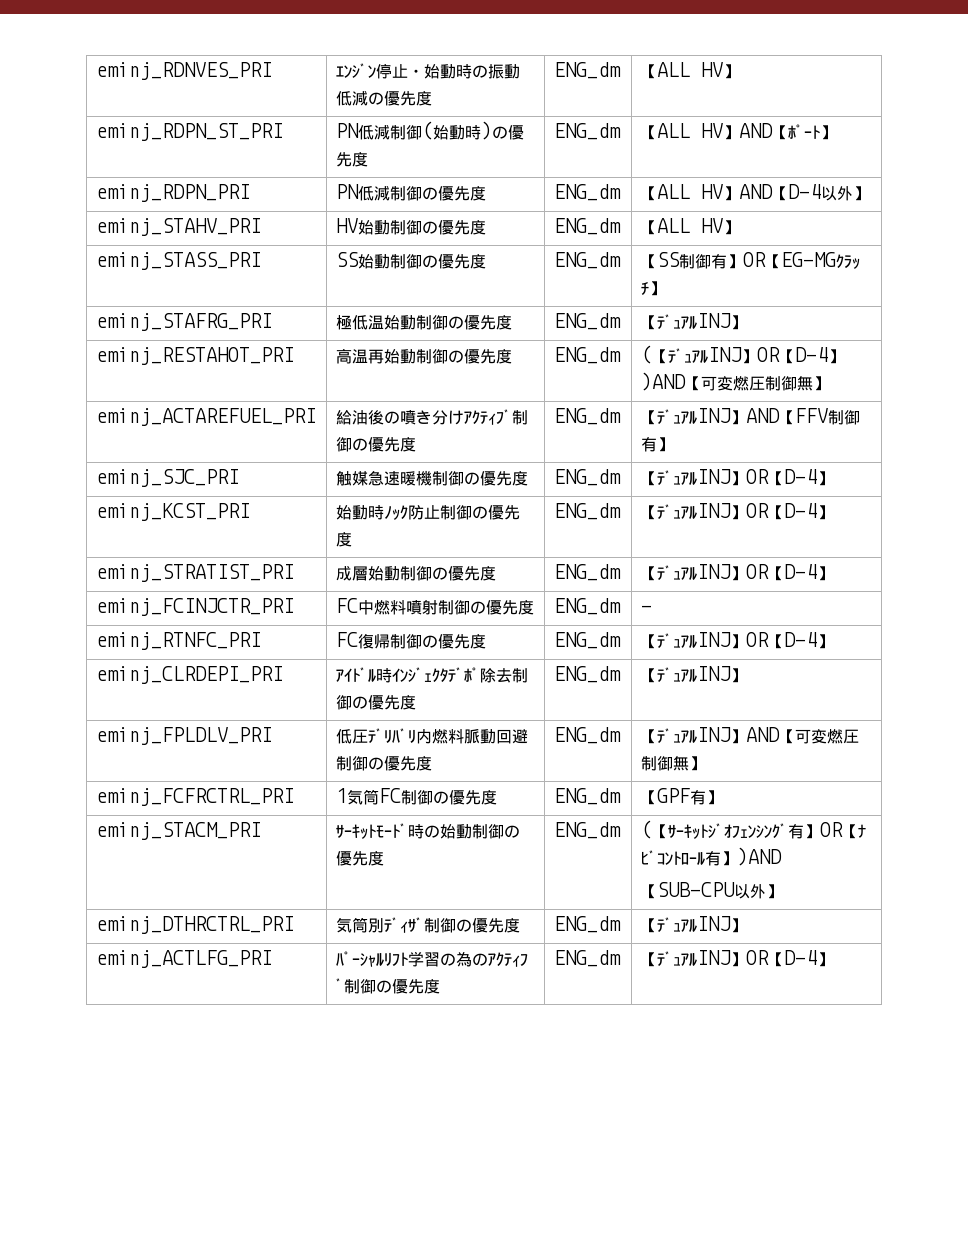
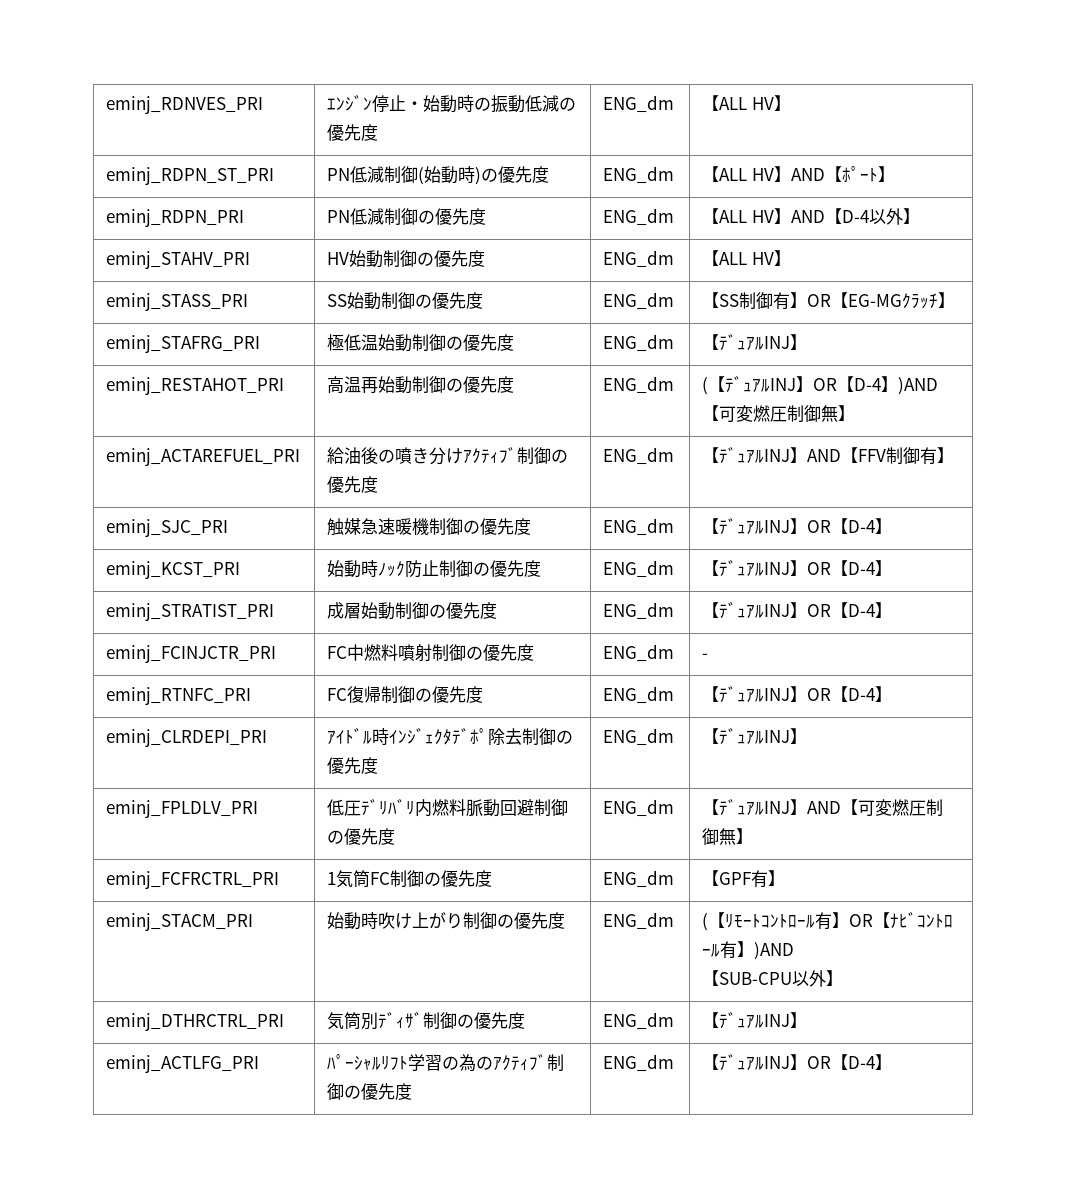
[335,823,520,839] [335,851,384,866] [553,822,621,839] [640,820,788,839] ｻｰｷｯﾄﾓｰﾄﾞ時の始動制御の優先度 | ENG_dm | (【ｻｰｷｯﾄｼﾞｵﾌｪﾝｼﾝｸﾞ -> [327,912,566,930] [603,912,675,930] [702,912,816,931] 始動時吹け上がり制御の優先度 | ENG_dm | (【ﾘﾓｰﾄｺﾝﾄﾛｰﾙ

